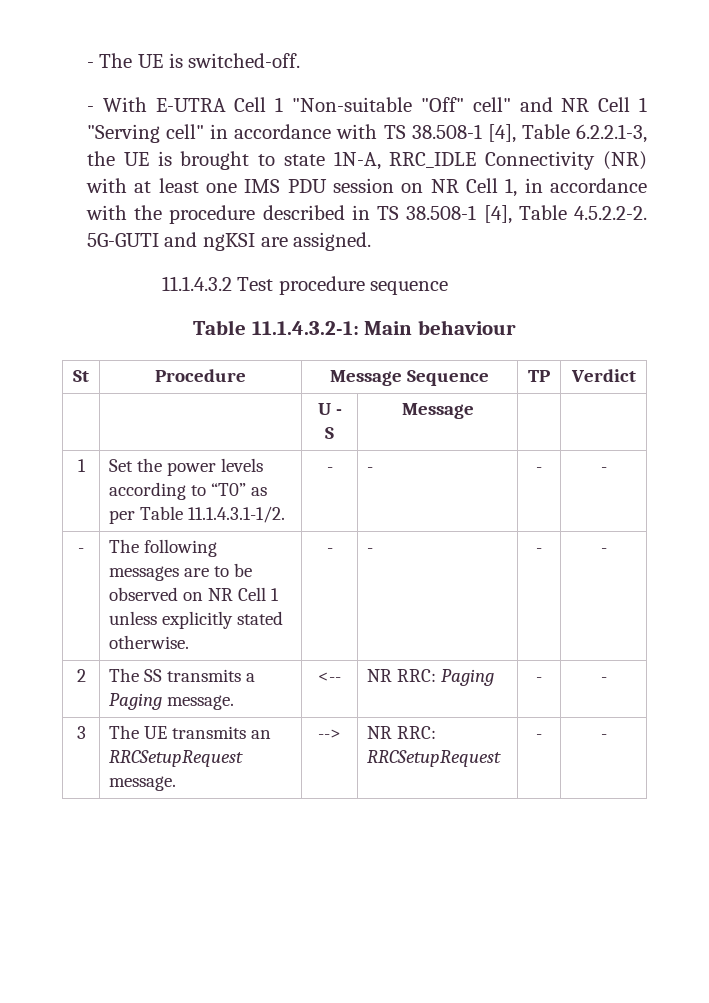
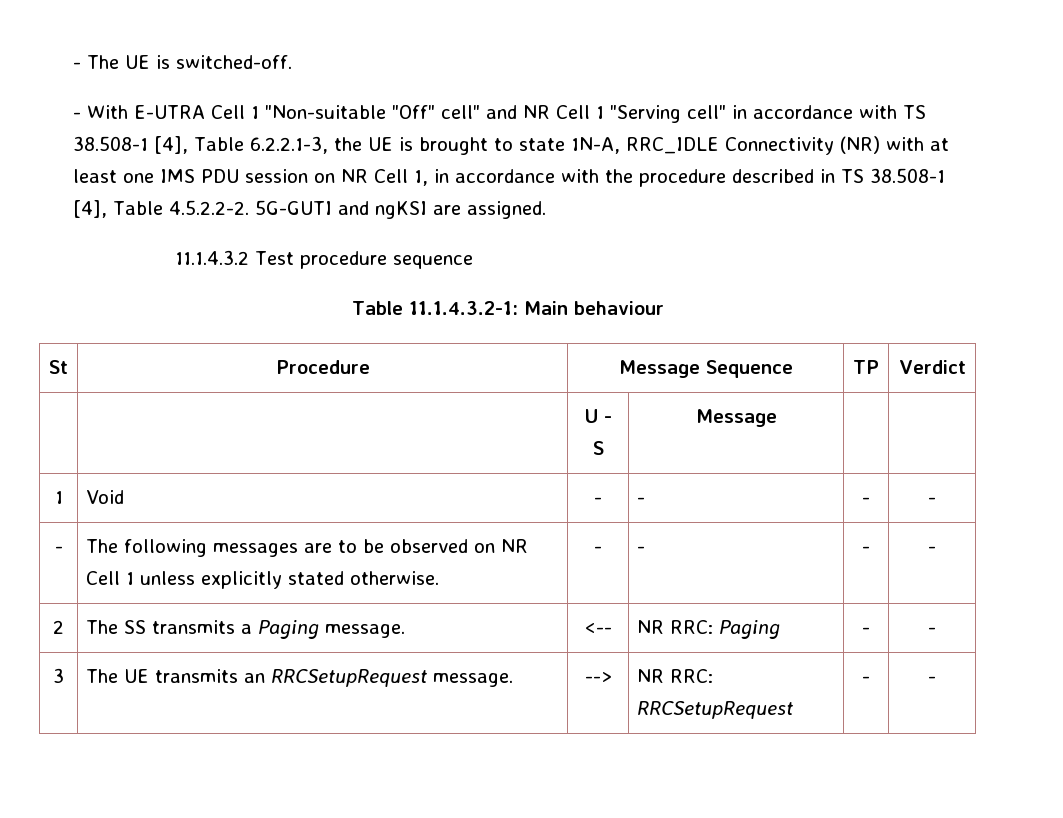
[109,458,264,476] [109,482,268,500] [109,506,286,524] Set the power levels according to “T0” as per Table 11.1.4.3.1-1/2. -> [86,490,125,504] Void

